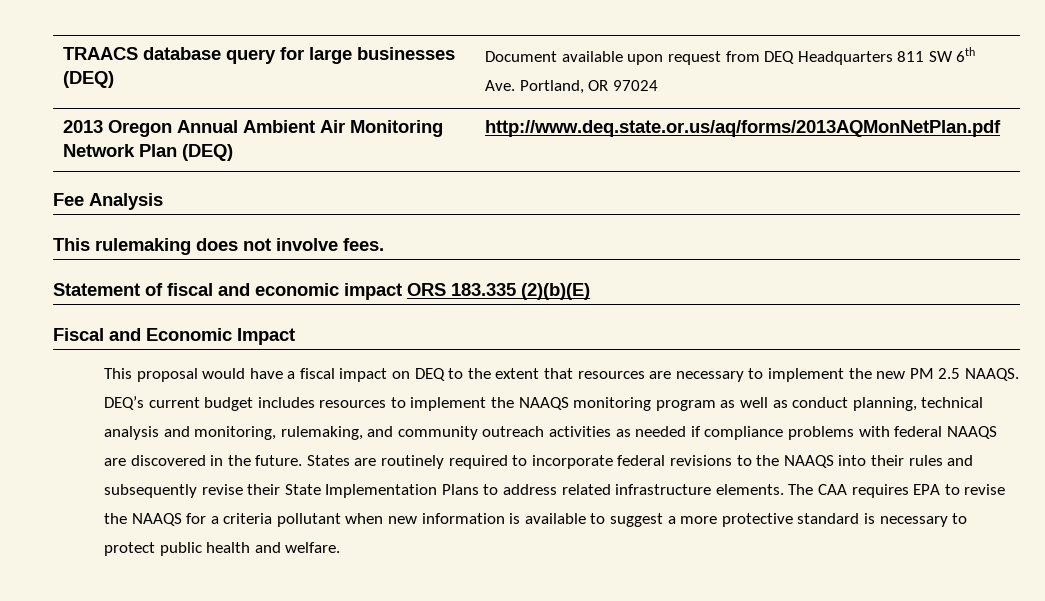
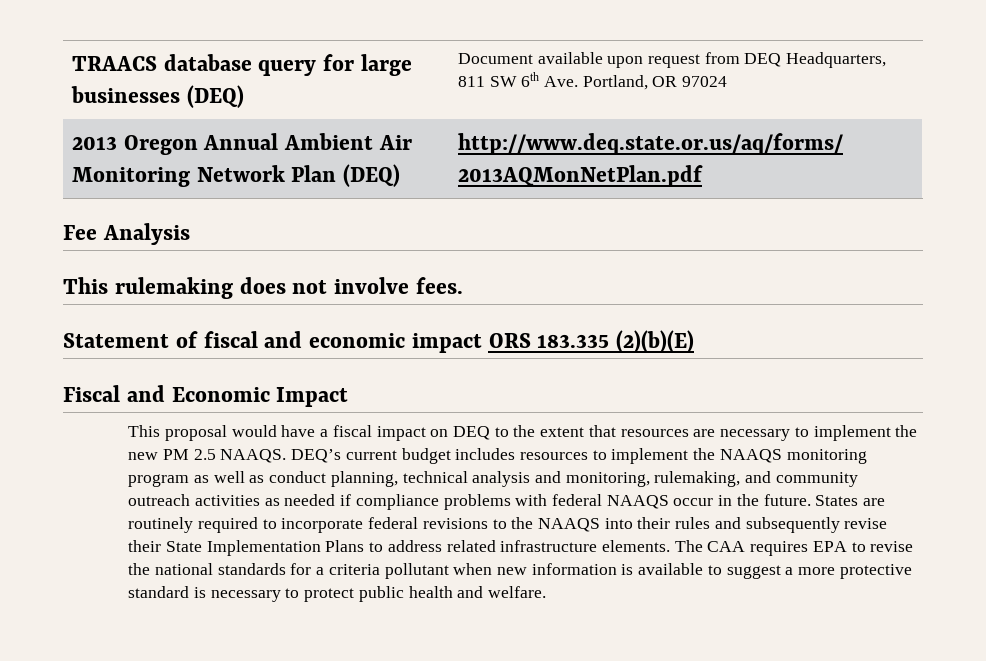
[797,51,893,65] Headquarters -> [786,52,887,68] Headquarters,
[103,455,206,466] are discovered -> [673,498,714,506] occur
[131,513,182,526] NAAQS -> [154,563,286,575] national standards

